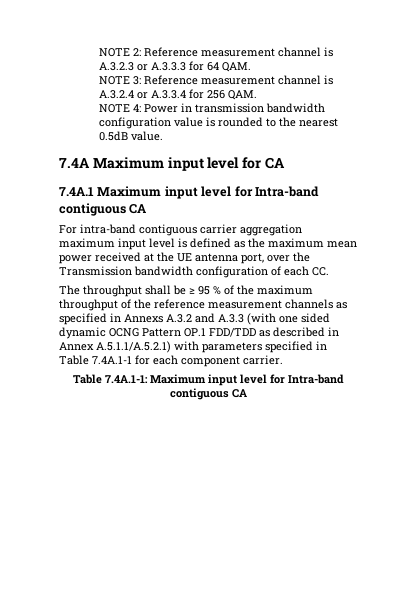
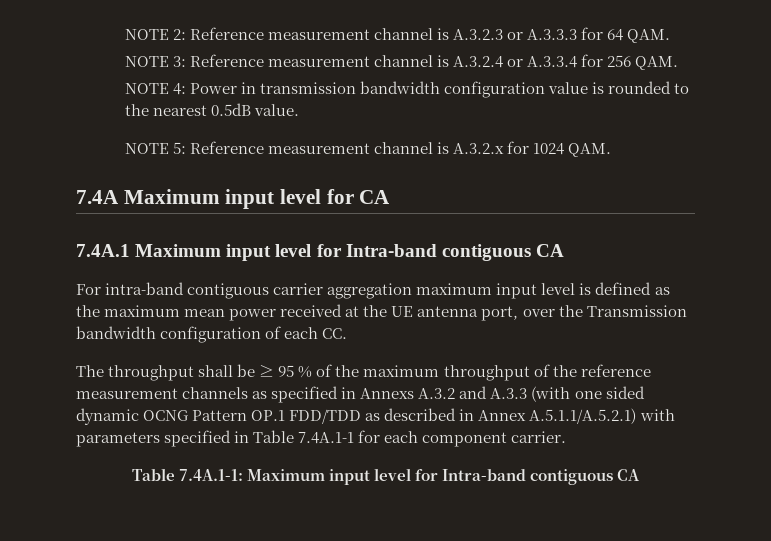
(164, 136) none -> [124,141,611,157] // NOTE 5: Reference measurement channel is A.3.2.x for 1024 QAM.

